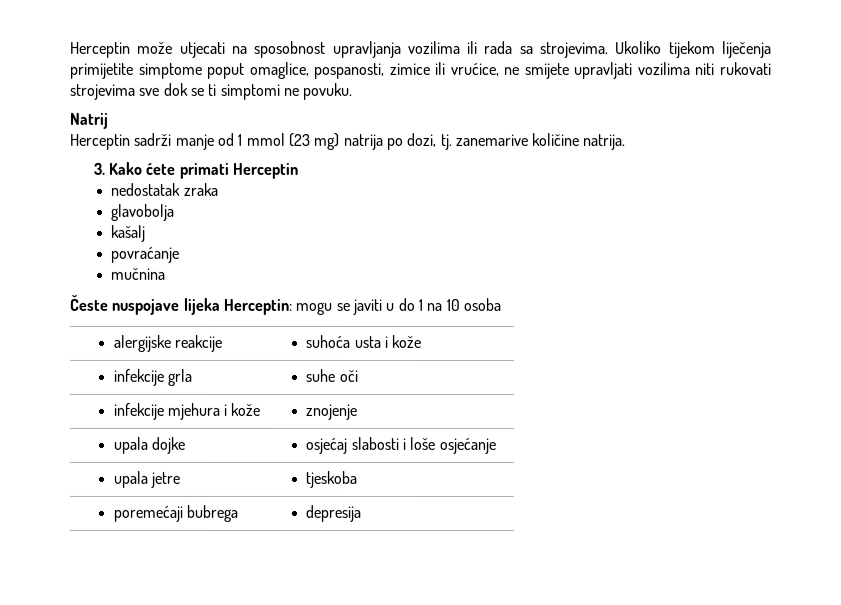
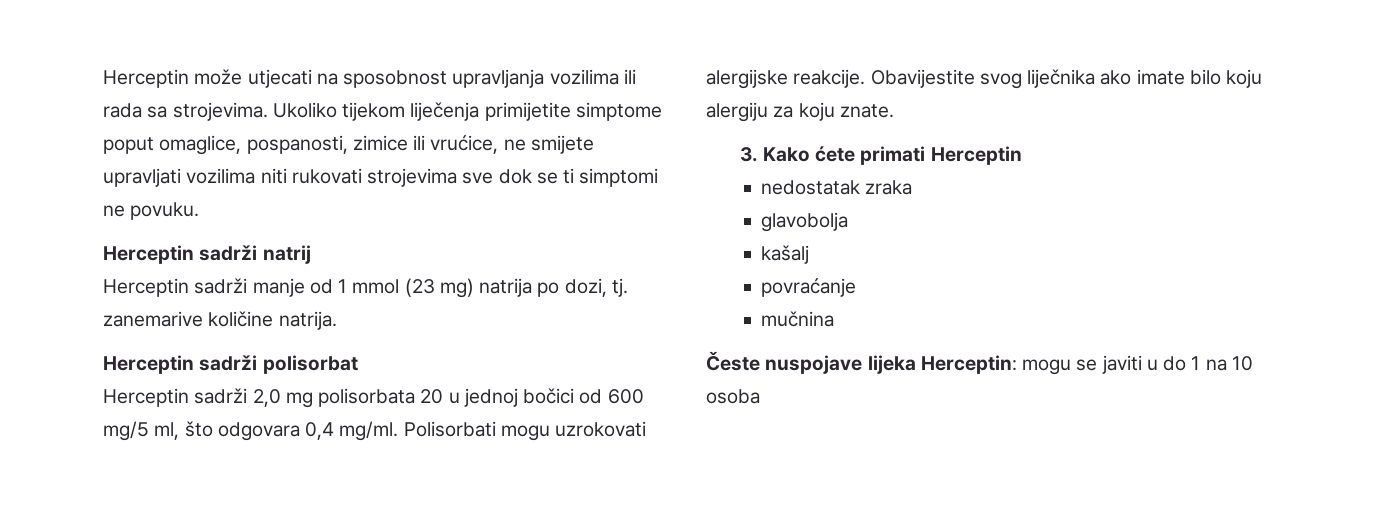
[70,112,109,129] Natrij -> [103,245,311,264] Herceptin sadrži natrij
(627, 142) none -> [103,355,358,374] [103,388,644,408] [103,421,647,441] [706,69,1263,89] [706,102,894,122] // Herceptin sadrži polisorbat // Herceptin sadrži 2,0 mg polisorbata 20 u jednoj bočici od 600 mg/5 ml, što odgovara 0,4 mg/ml. Polisorbati mogu uzrokovati alergijske reakcije. Obavijestite svog liječnika ako imate bilo koju alergiju za koju znate.
[112,334,222,352] [305,334,422,349] [112,368,192,386] [305,368,358,382] [112,402,261,420] [305,403,358,420] [112,436,185,454] [305,436,496,455] [112,470,180,488] [305,470,358,488] [112,504,238,522] [305,504,362,522] // alergijske reakcije | suhoća usta i kože // infekcije grla | suhe oči // infekcije mjehura i kože | znojenje // upala dojke | osjećaj slabosti i loše osjećanje // upala jetre | tjeskoba // poremećaji bubrega | depresija -> (760, 396) none

